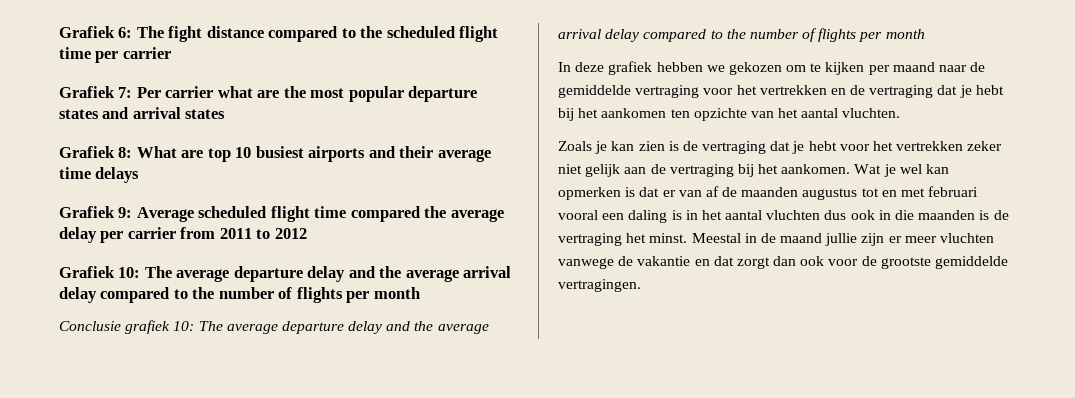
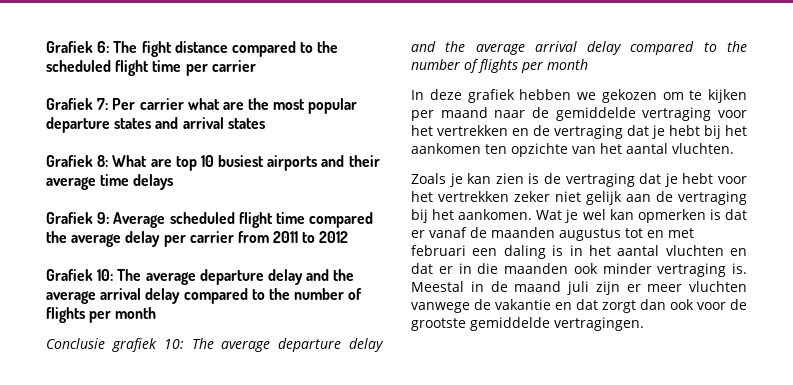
[678,186,719,197] van af -> [429,227,467,238] vanaf
[558,210,598,220] vooral -> (466, 250) none
[824,210,1009,220] [558,233,688,246] dus ook in die maanden is de vertraging het minst. -> [730,248,747,256] [411,263,747,277] en dat er in die maanden ook minder vertraging is.
[825,233,858,246] jullie -> [567,281,589,295] juli

